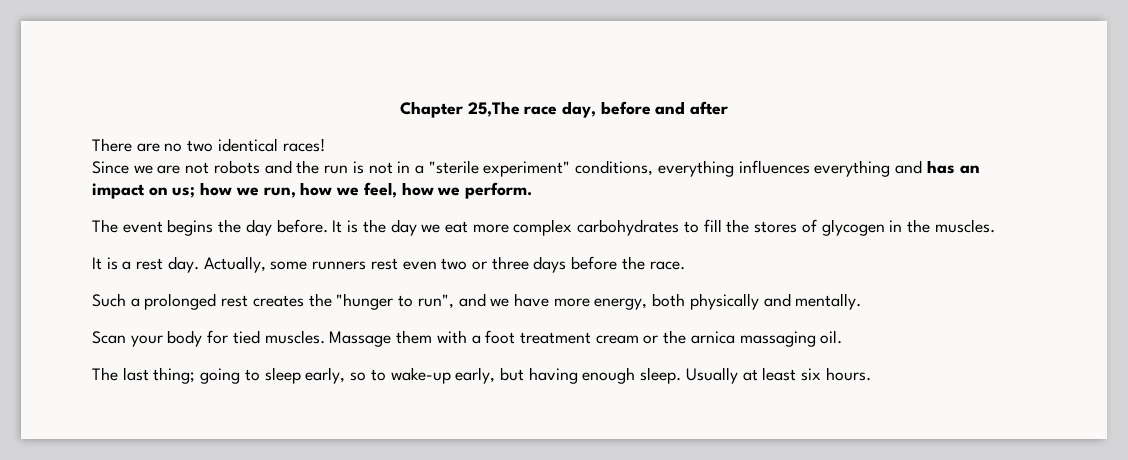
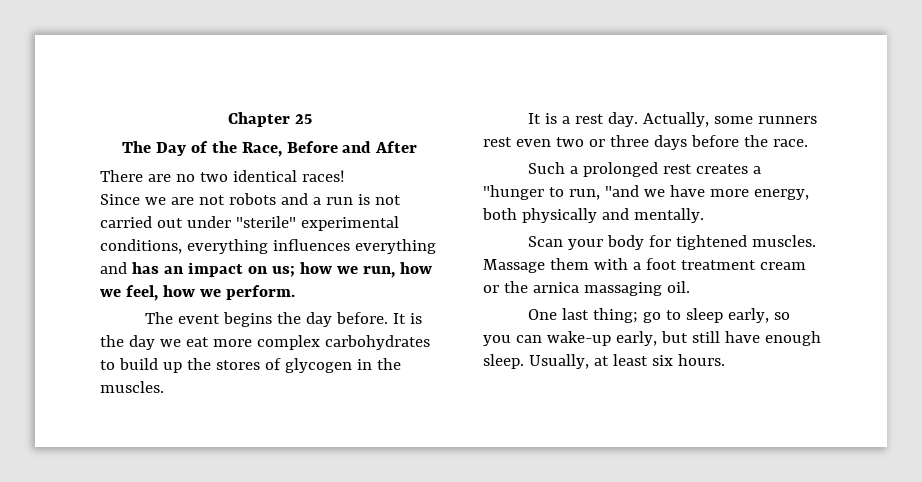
[467,101,729,118] 25,The race day, before and after -> [294,114,312,124] [121,141,418,157] 25 // The Day of the Race, Before and After
[296,160,320,174] the -> [312,197,321,205] a
[397,160,571,177] in a "sterile experiment" -> [100,216,399,231] carried out under "sterile" experimental
[703,219,722,232] fill -> [118,358,182,373] build up
[308,293,332,307] the -> [752,166,761,174] a
[417,293,486,309] run", and -> [568,185,639,200] run, "and
[232,330,260,344] tied -> [675,235,747,250] tightened
[92,367,118,381] The -> [527,309,557,320] One
[200,368,241,384] going -> [642,312,661,323] go
[370,369,386,381] to -> [483,335,542,346] you can
[528,367,578,384] having -> [691,331,760,343] still have
[685,367,738,384] Usually -> [528,354,589,369] Usually,

